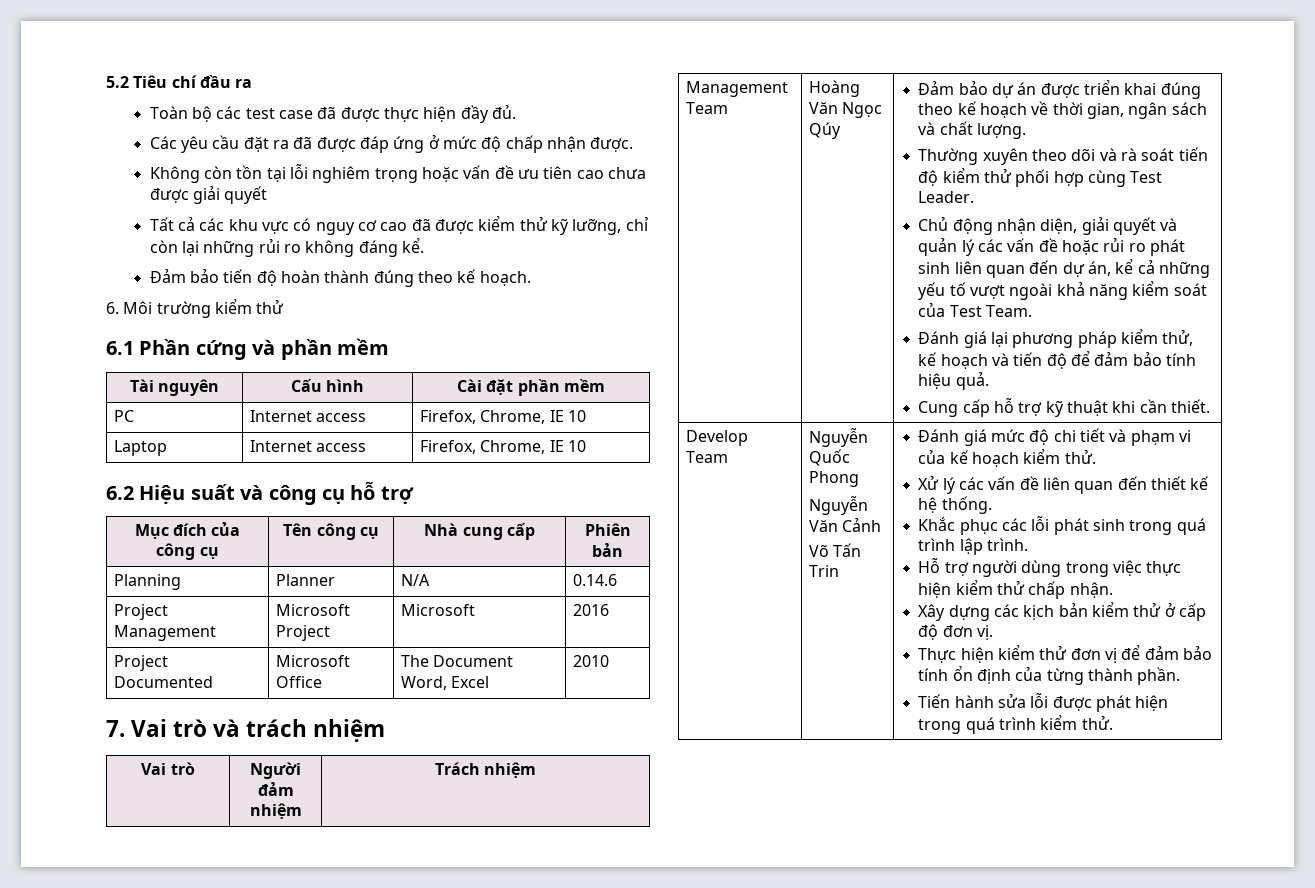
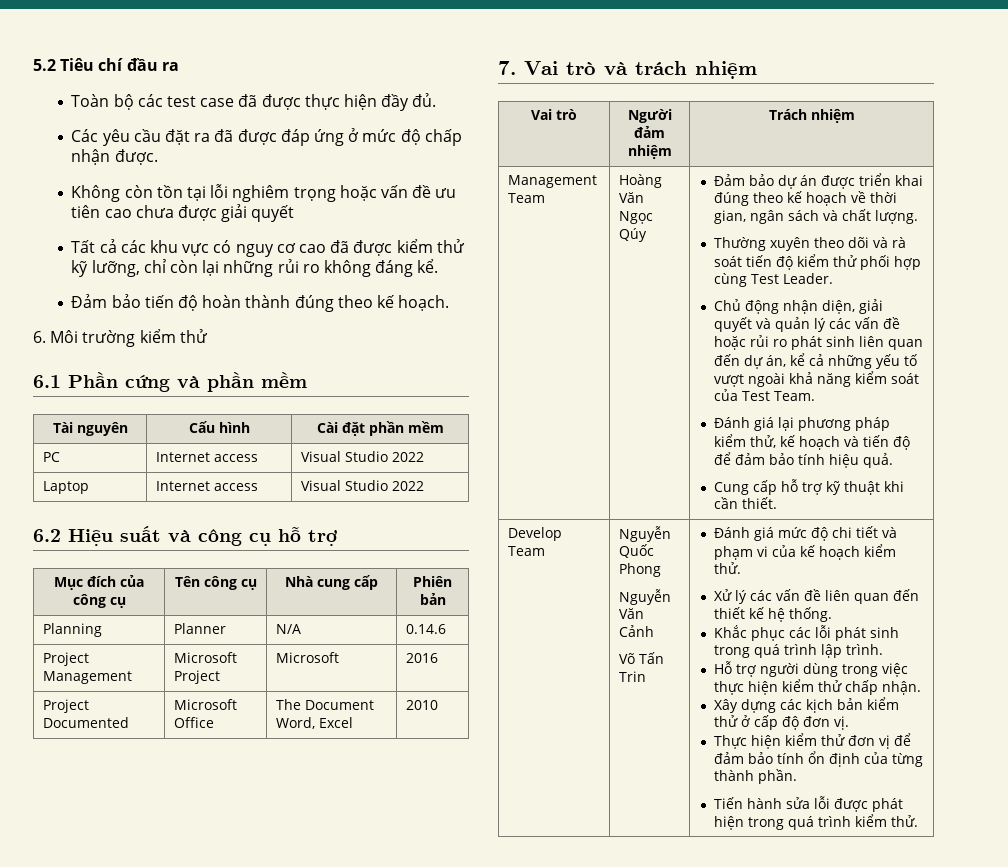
[419,410,586,424] Firefox, Chrome, IE 10 -> [300,451,424,462] Visual Studio 2022
[419,440,586,454] Firefox, Chrome, IE 10 -> [300,480,424,491] Visual Studio 2022

